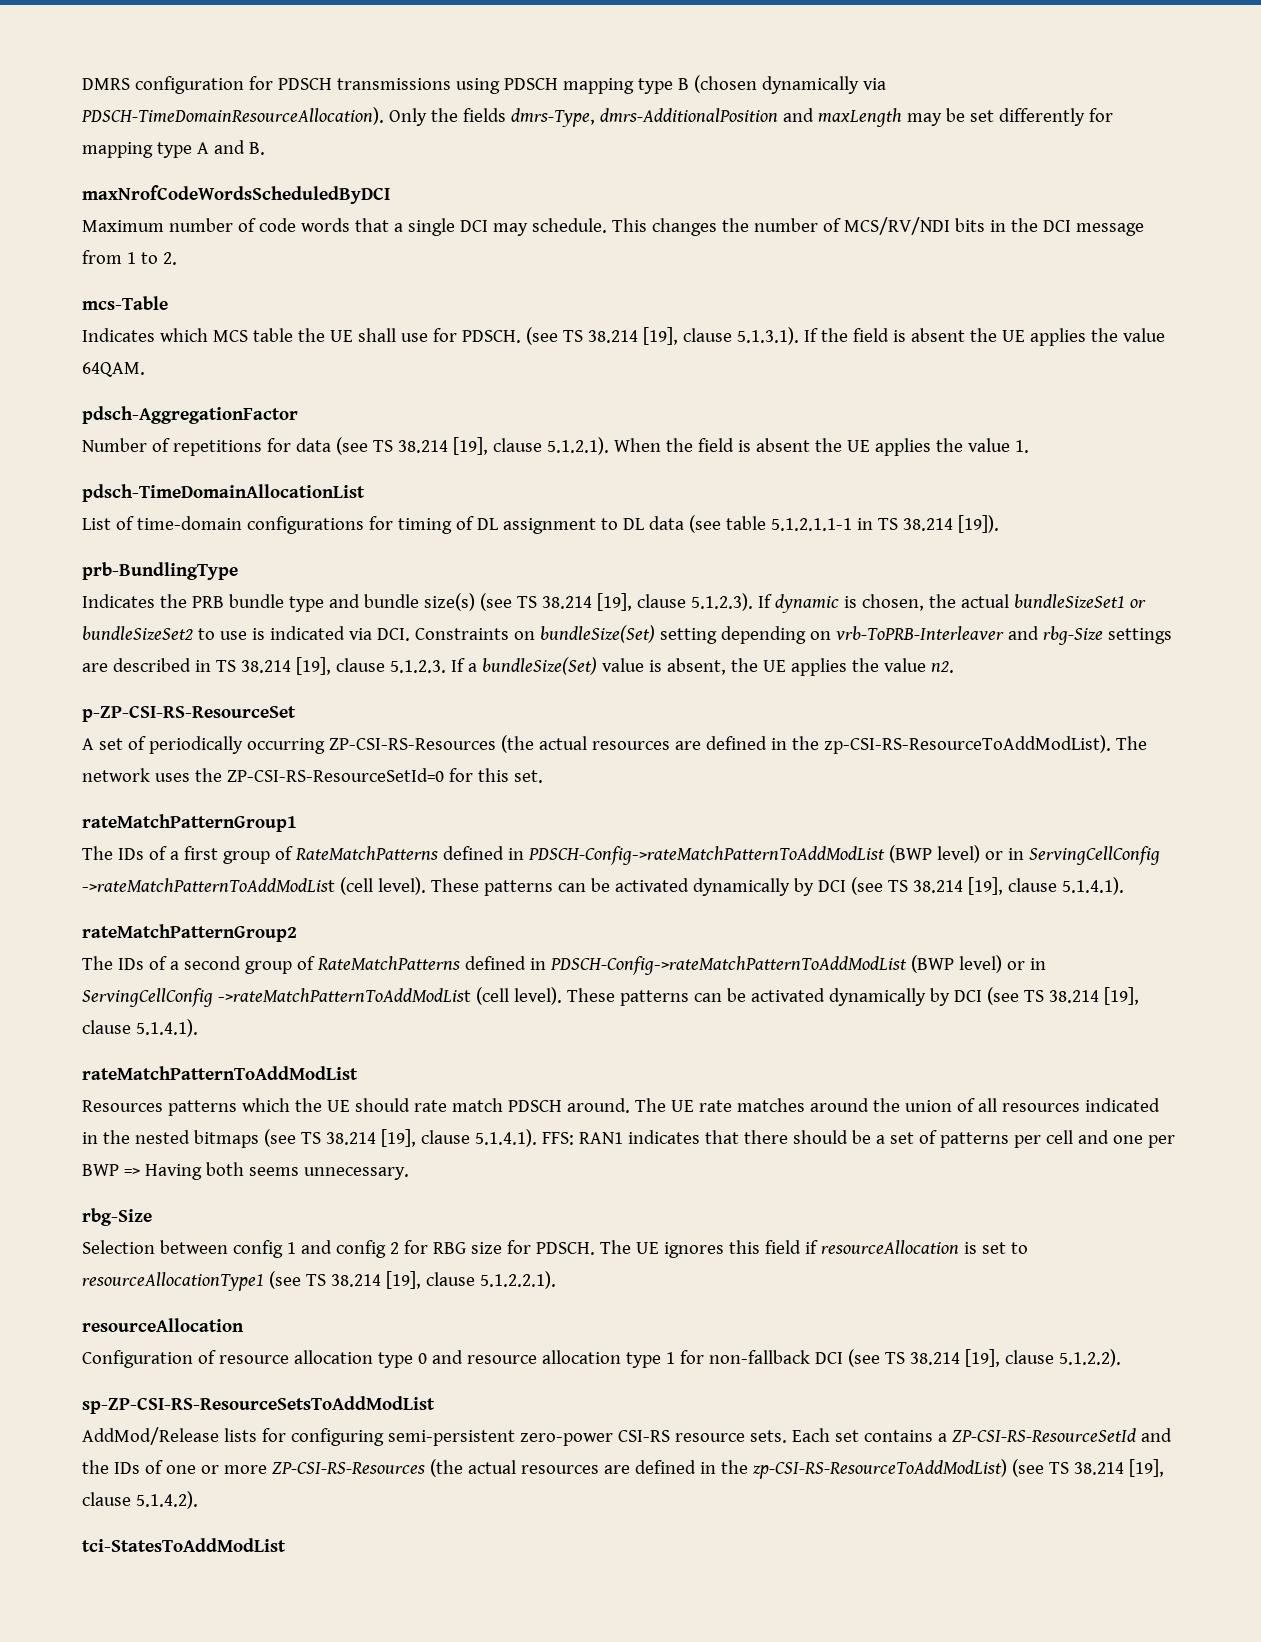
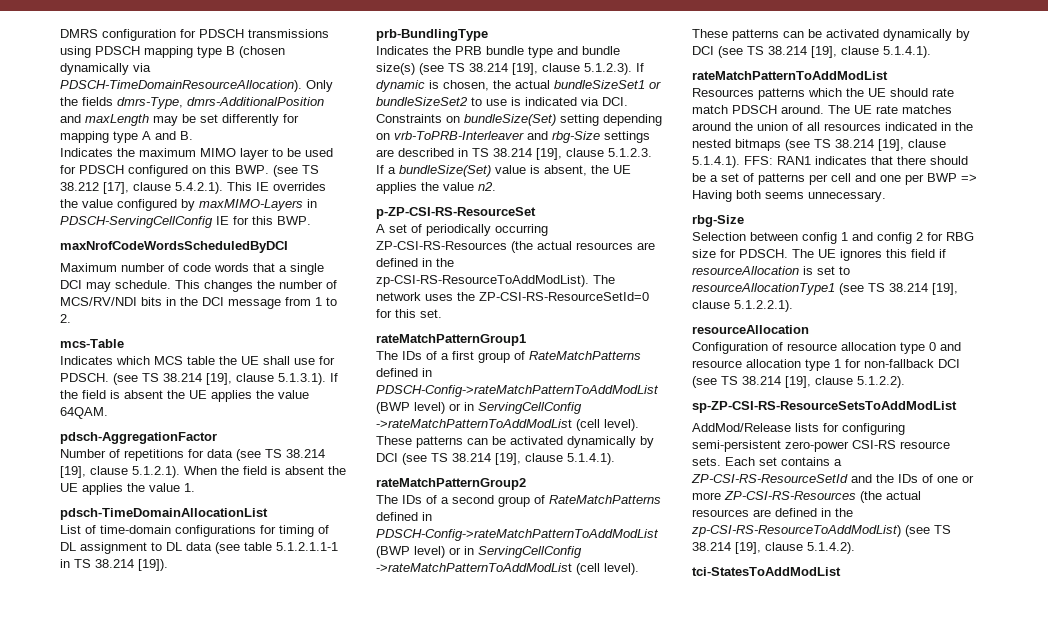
(265, 148) none -> [60,148,333,160] [60,165,319,177] [60,182,326,194] [60,199,317,211] [60,216,311,228] // Indicates the maximum MIMO layer to be used for PDSCH configured on this BWP. (see TS 38.212 [17], clause 5.4.2.1). This IE overrides the value configured by maxMIMO-Layers in PDSCH-ServingCellConfig IE for this BWP.

